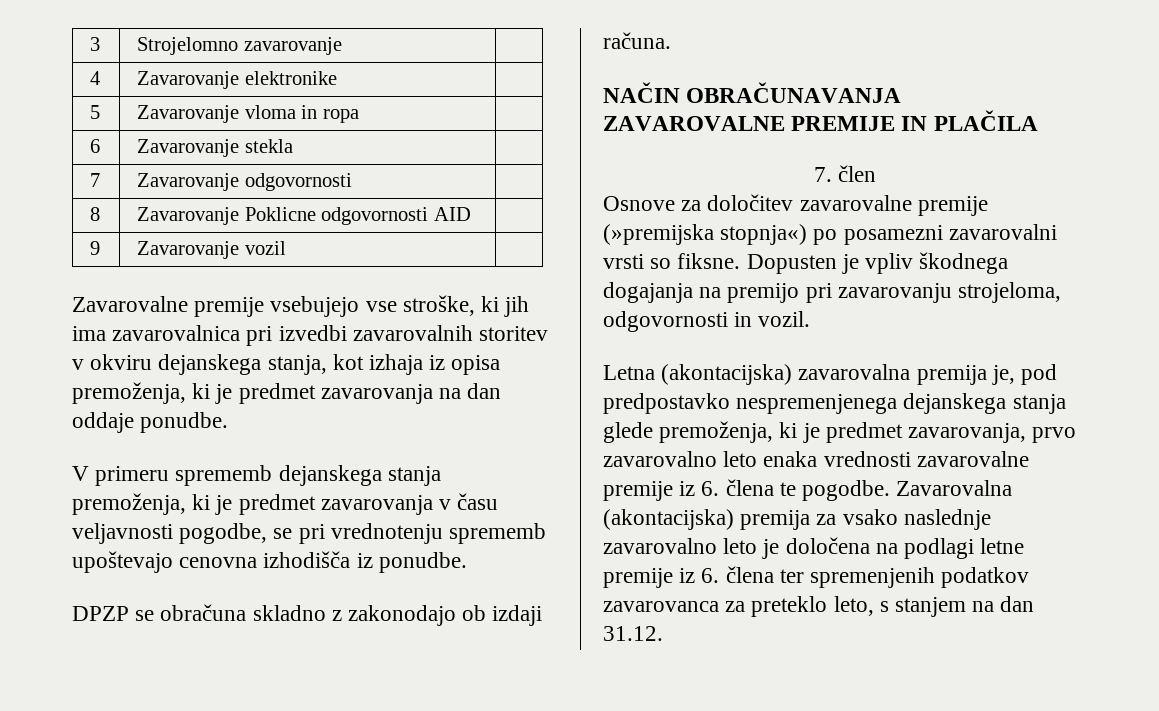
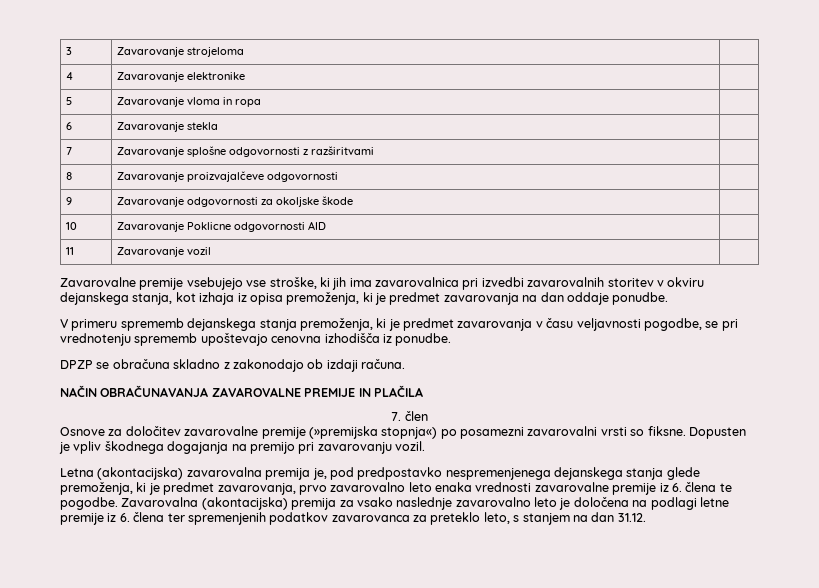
[137,37,342,55] Strojelomno zavarovanje -> [116,47,244,57] Zavarovanje strojeloma
[244,173,352,191] [90,207,101,221] odgovornosti | // 8 -> [186,146,374,157] [65,172,72,180] [116,171,338,182] [65,197,72,205] [116,196,353,207] [65,222,77,230] splošne odgovornosti z razširitvami | // 8 | Zavarovanje proizvajalčeve odgovornosti | // 9 | Zavarovanje odgovornosti za okoljske škode | // 10
[90,241,101,255] 9 -> [65,247,74,255] 11
[958,282,1062,303] [603,311,753,332] strojeloma, odgovornosti in -> (392, 448) none

